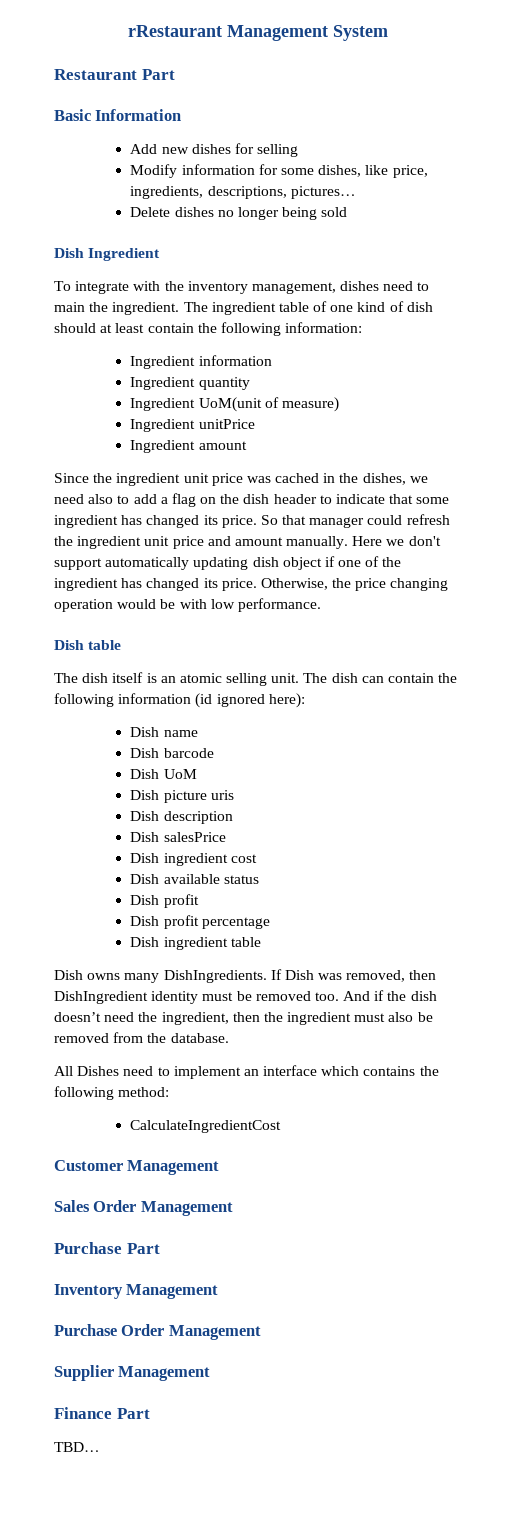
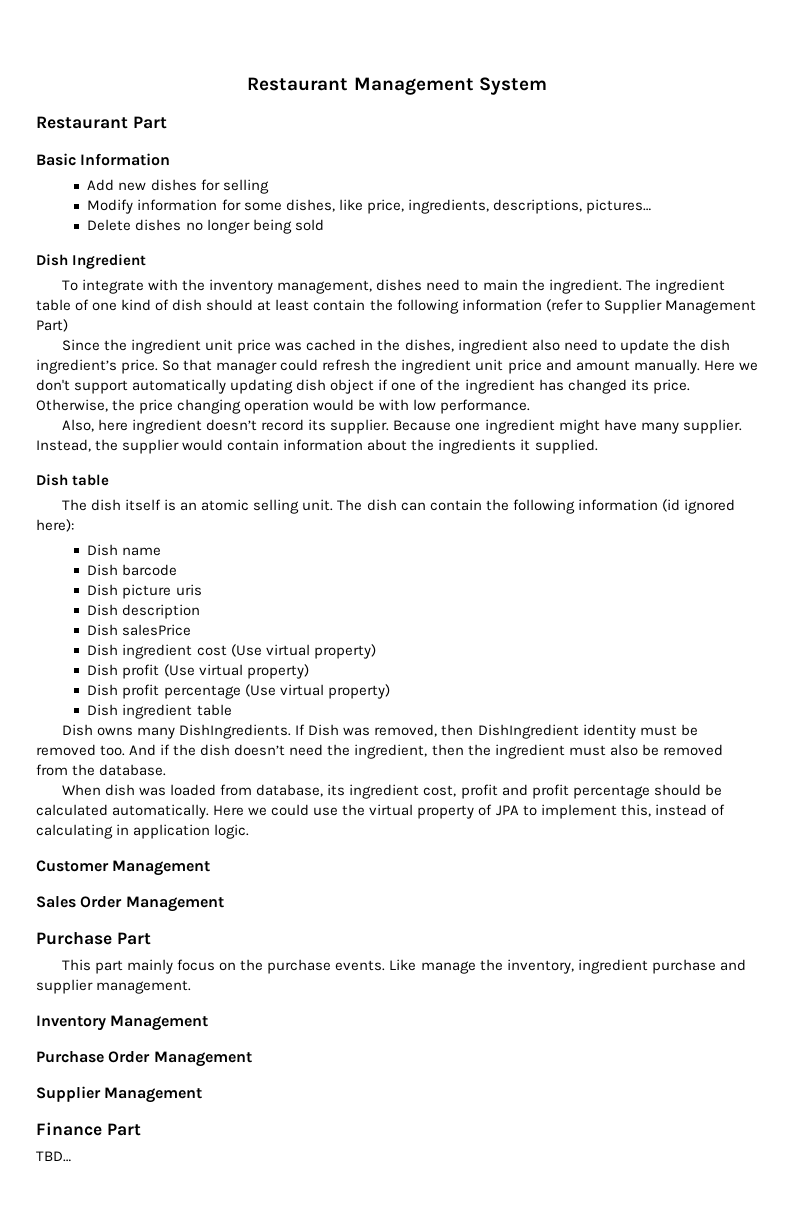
[128,25,222,37] rRestaurant -> [247,77,349,91] Restaurant
[285,322,363,333] [130,355,272,369] [130,377,250,390] [130,397,339,412] [130,419,255,432] [130,440,247,453] information: // Ingredient information // Ingredient quantity // Ingredient UoM(unit of measure) // Ingredient unitPrice // Ingredient amount -> [461,299,756,314] [36,319,68,332] information (refer to Supplier Management Part)
[409,476,428,483] [54,493,450,507] [54,515,218,528] we need also to add a flag on the dish header to indicate that some ingredient has changed its -> [457,339,730,354] [36,359,117,374] ingredient also need to update the dish ingredient’s
(321, 605) none -> [62,419,742,434] [36,439,598,454] // Also, here ingredient doesn’t record its supplier. Because one ingredient might have many supplier. Instead, the supplier would contain information about the ingredients it supplied.
[130,769,197,779] // Dish UoM -> (178, 570) none
[130,874,259,884] [130,894,199,908] // Dish available status // Dish profit -> [230,644,376,659] [87,664,309,679] (Use virtual property) // Dish profit (Use virtual property)
(270, 923) none -> [244,684,390,699] (Use virtual property)
[54,1065,439,1079] [54,1086,170,1100] [130,1120,282,1133] All Dishes need to implement an interface which contains the following method: // CalculateIngredientCost -> [62,784,722,799] [36,804,725,819] [36,824,250,839] When dish was loaded from database, its ingredient cost, profit and profit percentage should be calculated automatically. Here we could use the virtual property of JPA to implement this, instead of calculating in application logic.
(160, 1248) none -> [62,959,746,974] [36,979,192,994] // This part mainly focus on the purchase events. Like manage the inventory, ingredient purchase and supplier management.

